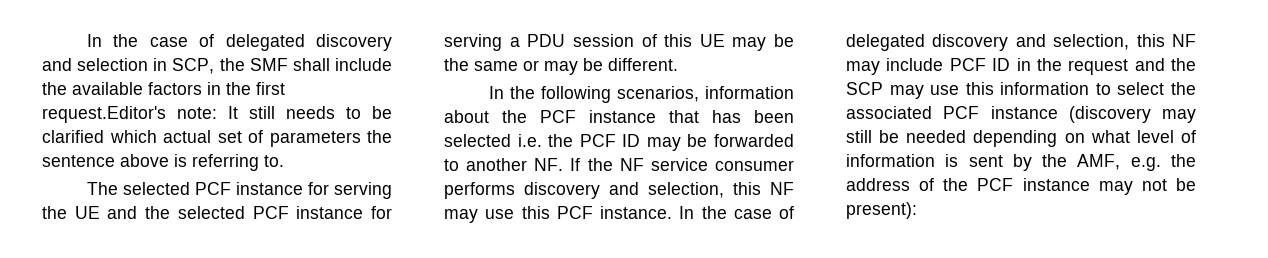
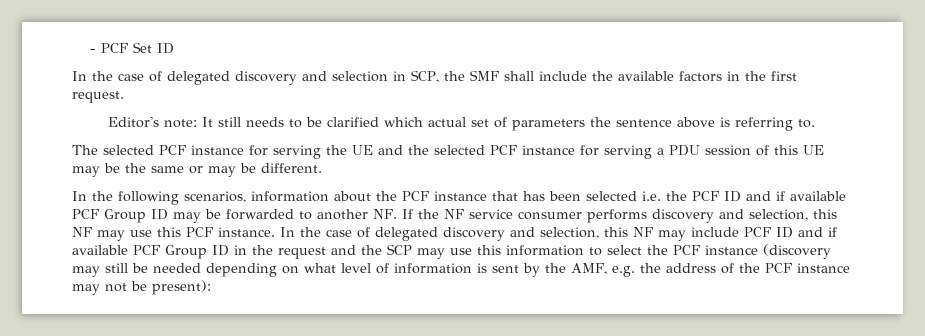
(86, 40) none -> [89,42,174,54] - PCF Set ID //
[42,106,166,123] request.Editor's -> [72,91,124,103] [107,116,159,128] request. // Editor's
(641, 140) none -> [746,191,846,201] [72,209,168,223] and if available PCF Group ID
(1011, 64) none -> [798,227,837,237] [72,245,229,259] and if available PCF Group ID
[846,106,932,119] associated -> (668, 250) none

